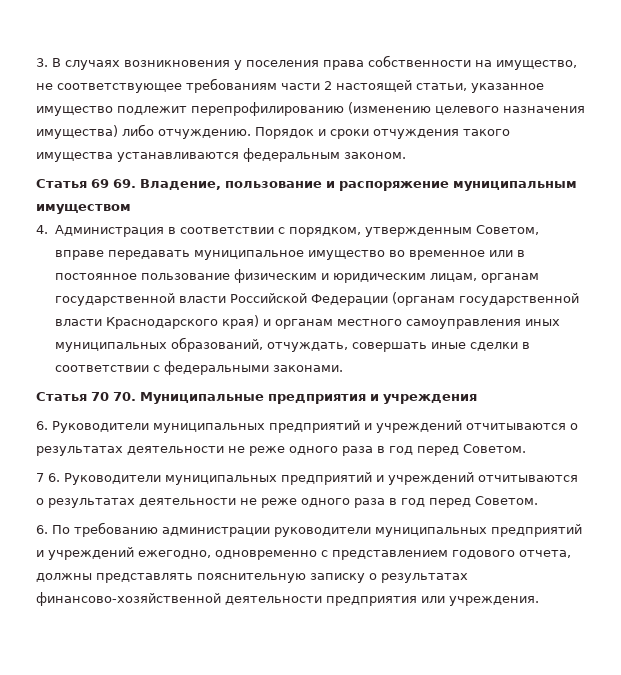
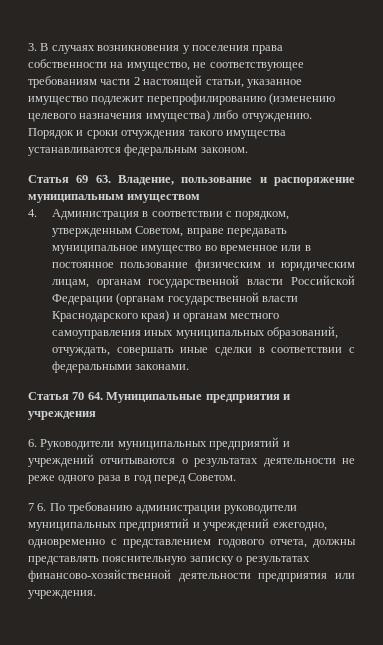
[113,179,136,188] 69. -> [95,175,111,183] 63.
[113,392,136,401] 70. -> [87,392,103,400] 64.
[64,472,578,485] [36,496,538,508] [36,525,48,534] Руководители муниципальных предприятий и учреждений отчитываются о результатах деятельности не реже одного раза в год перед Советом. // 6. -> (47, 507) none

